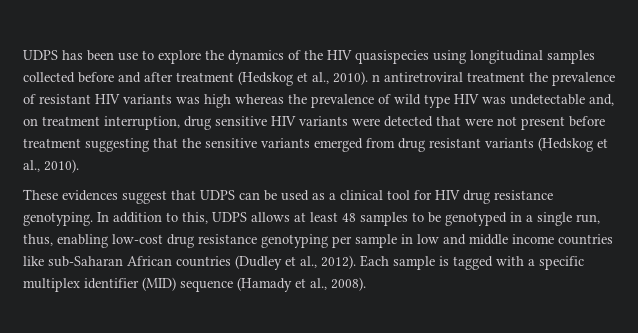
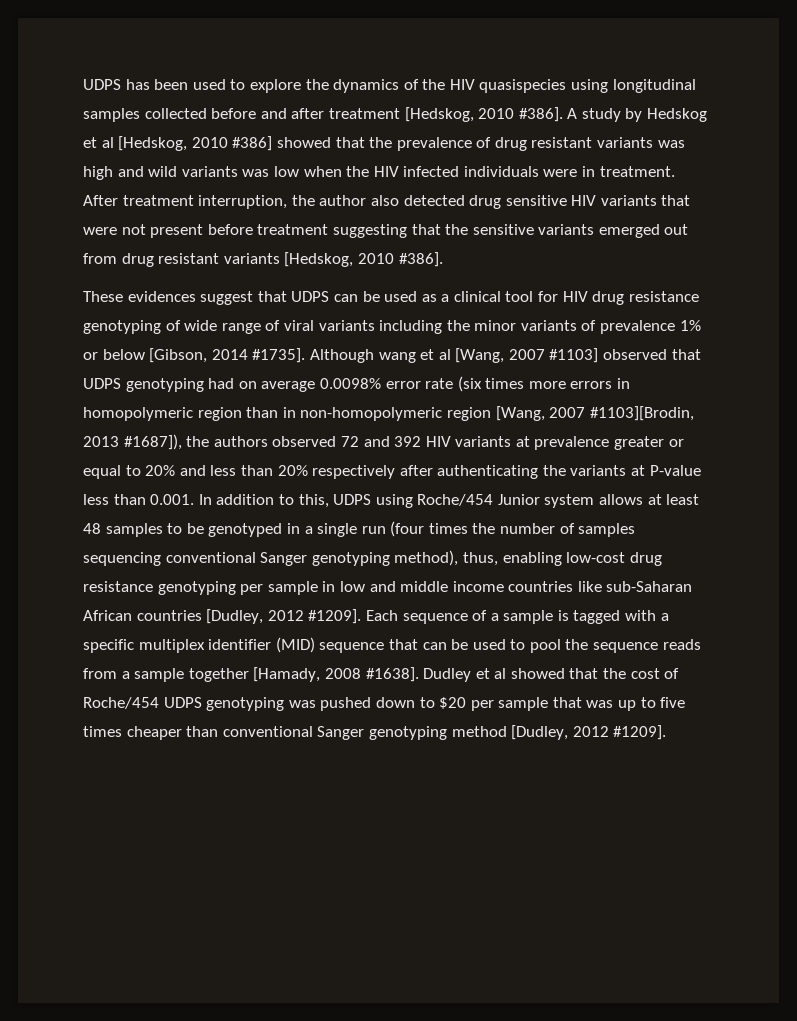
[118,53,138,61] use -> [192,79,226,90] used
[238,71,615,86] [23,94,120,104] (Hedskog et al., 2010). n antiretroviral treatment the prevalence of resistant HIV -> [404,107,708,122] [83,136,593,151] [Hedskog, 2010 #386]. A study by Hedskog et al [Hedskog, 2010 #386] showed that the prevalence of drug resistant
[235,94,614,108] [23,116,180,130] whereas the prevalence of wild type HIV was undetectable and, on treatment interruption, -> [117,166,675,177] [83,195,465,209] and wild variants was low when the HIV infected individuals were in treatment. After treatment interruption, the author also detected
[352,116,433,127] were detected -> (657, 200) none
(363, 145) none -> [664,224,689,235] out
[538,137,608,152] [23,159,79,173] (Hedskog et al., 2010). -> [284,252,443,267] [Hedskog, 2010 #386].
[23,212,93,226] genotyping. -> [83,320,701,334] [83,348,701,363] [83,376,631,392] [83,406,694,421] [83,434,684,450] [83,465,701,479] [83,494,195,505] genotyping of wide range of viral variants including the minor variants of prevalence 1% or below [Gibson, 2014 #1735]. Although wang et al [Wang, 2007 #1103] observed that UDPS genotyping had on average 0.0098% error rate (six times more errors in homopolymeric region than in non-homopolymeric region [Wang, 2007 #1103][Brodin, 2013 #1687]), the authors observed 72 and 392 HIV variants at prevalence greater or equal to 20% and less than 20% respectively after authenticating the variants at P-value less than 0.001.
(247, 217) none -> [375,494,595,508] using Roche/454 Junior system
[576,214,600,224] run, -> [361,521,636,537] [83,550,459,566] run (four times the number of samples sequencing conventional Sanger genotyping method),
[235,255,389,270] (Dudley et al., 2012). Each -> [206,609,499,624] [Dudley, 2012 #1209]. Each sequence of a
[237,277,366,292] (Hamady et al., 2008). -> [388,639,701,653] [83,667,680,682] [83,697,686,711] [83,725,667,740] that can be used to pool the sequence reads from a sample together [Hamady, 2008 #1638]. Dudley et al showed that the cost of Roche/454 UDPS genotyping was pushed down to $20 per sample that was up to five times cheaper than conventional Sanger genotyping method [Dudley, 2012 #1209].

